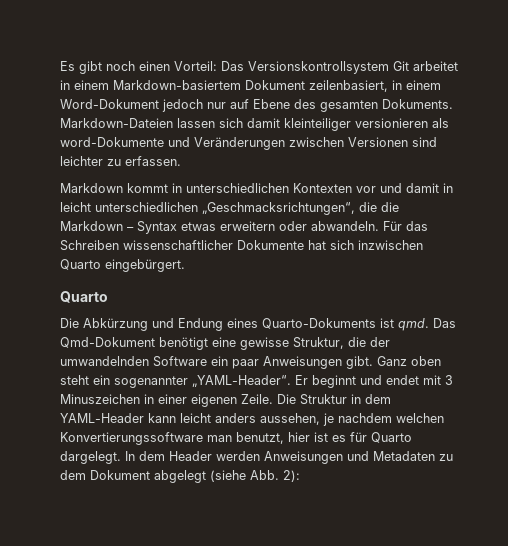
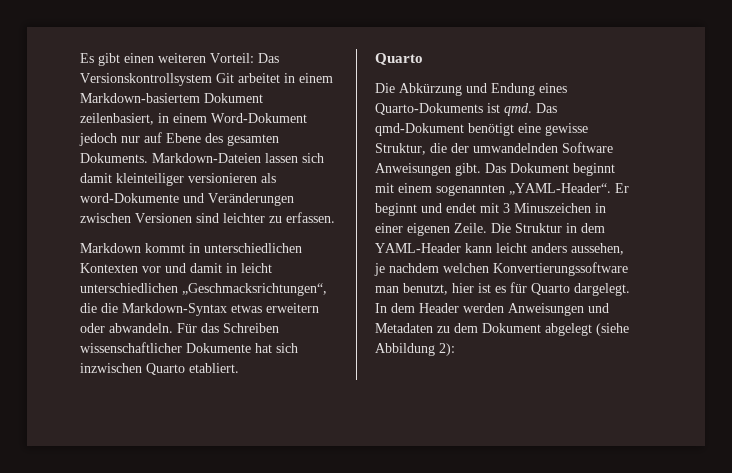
[106,61,170,71] noch einen -> [124,53,206,63] einen weiteren
[60,221,177,234] Markdown – Syntax -> [122,303,227,316] Markdown-Syntax
[105,259,185,272] eingebürgert. -> [189,363,239,373] etabliert.
[60,337,155,348] Qmd-Dokument -> [375,123,464,136] qmd-Dokument
[211,356,441,369] [60,375,188,388] ein paar Anweisungen gibt. Ganz oben steht ein sogenannter -> [375,163,615,176] [375,183,505,196] Anweisungen gibt. Das Dokument beginnt mit einem sogenannten
[250,470,279,480] Abb. -> [375,343,435,356] Abbildung

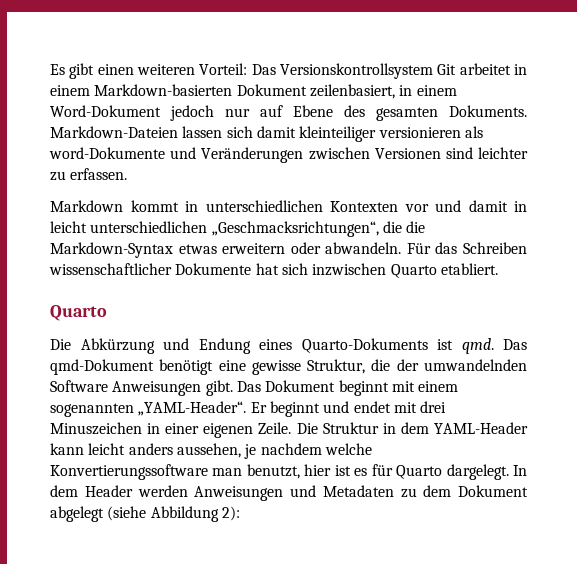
[80,93,200,103] Markdown-basiertem -> [94,84,233,96] Markdown-basierten
[503,203,510,213] 3 -> [420,401,447,413] drei
[443,263,489,273] welchen -> [324,443,372,455] welche

